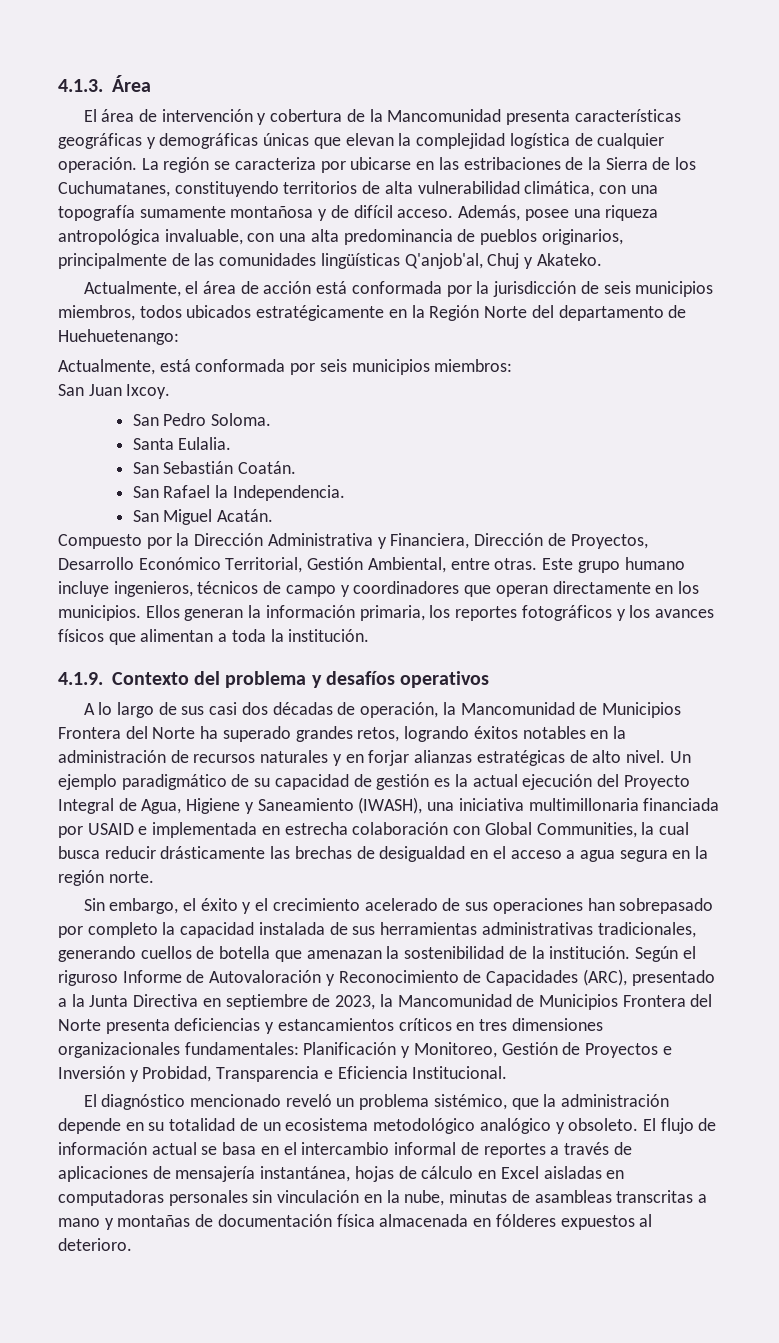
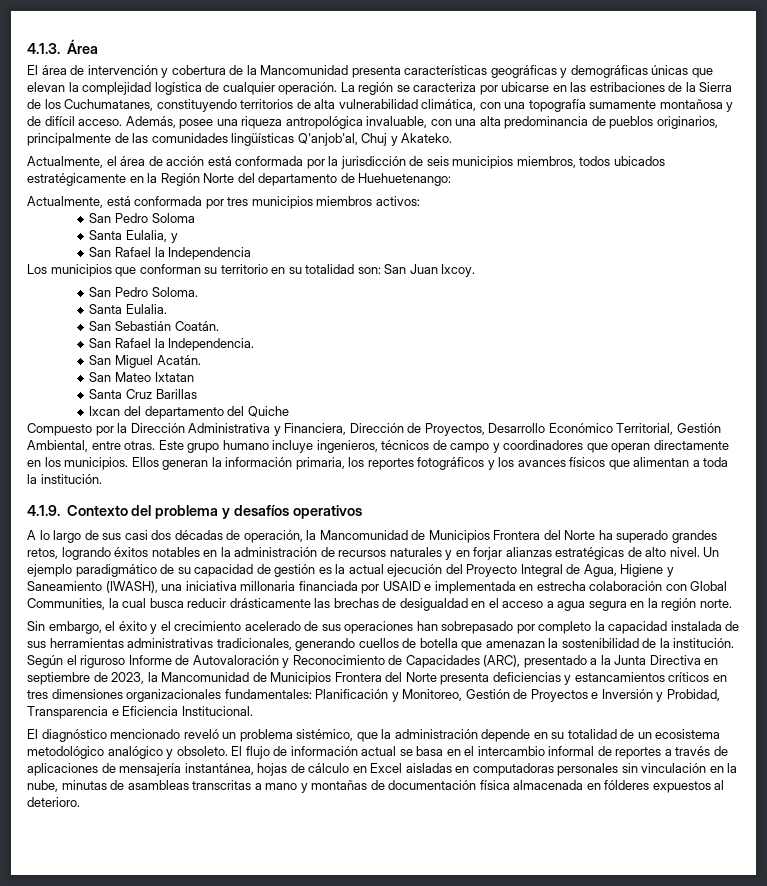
[319,359,513,375] seis municipios miembros: // -> [227,196,420,209] [89,213,195,223] [89,230,178,243] [89,247,252,260] [27,264,381,277] tres municipios miembros activos: // San Pedro Soloma // Santa Eulalia, y // San Rafael la Independencia // Los municipios que conforman su territorio en su totalidad son:
(273, 515) none -> [89,372,194,382] [89,389,197,399] [89,406,289,419] // San Mateo Ixtatan // Santa Cruz Barillas // Ixcan del departamento del Quiche
[528,798,639,811] multimillonaria -> [240,581,296,591] millonaria

